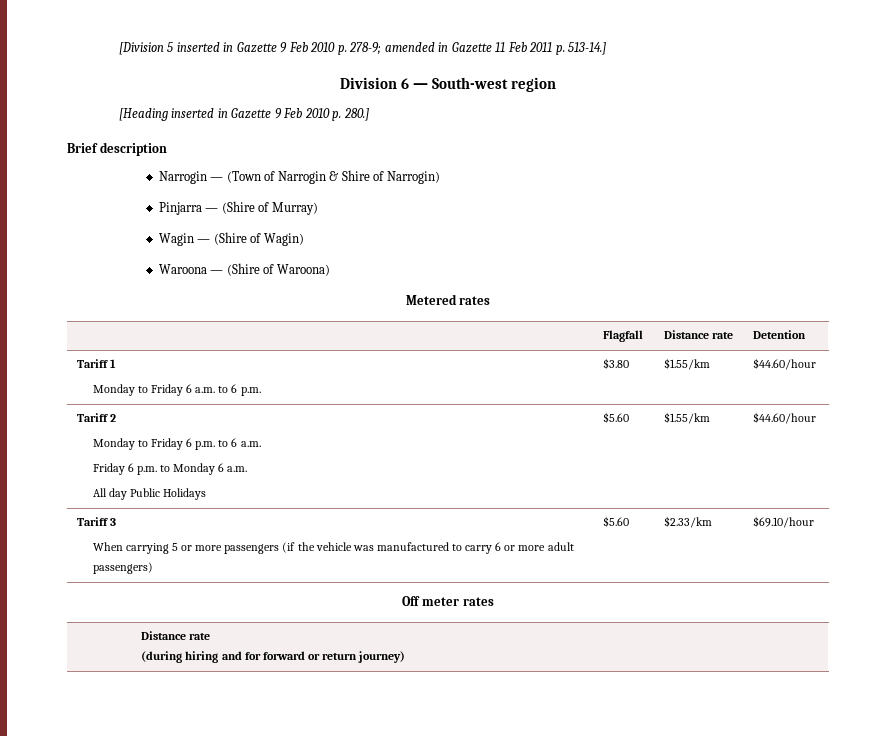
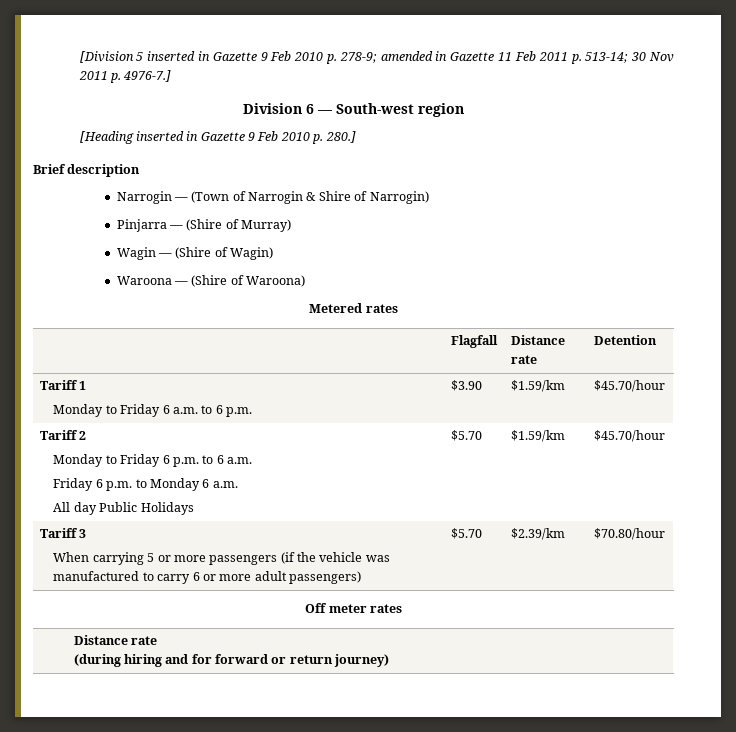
[568,42,607,55] 513-14.] -> [585,52,675,63] [78,70,172,83] 513-14; 30 Nov 2011 p. 4976-7.]
[603,358,630,369] [664,358,711,370] [753,358,817,370] $3.80 | $1.55/km | $44.60/hour -> [450,380,482,391] [510,380,565,392] [593,380,665,392] $3.90 | $1.59/km | $45.70/hour
[603,412,630,423] [664,412,711,424] [753,412,817,424] $5.60 | $1.55/km | $44.60/hour -> [450,430,482,441] [510,430,565,442] [593,430,665,442] $5.70 | $1.59/km | $45.70/hour
[603,516,630,527] [664,516,713,528] [753,516,815,528] $5.60 | $2.33/km | $69.10/hour -> [450,528,482,539] [510,528,565,540] [593,528,665,540] $5.70 | $2.39/km | $70.80/hour

